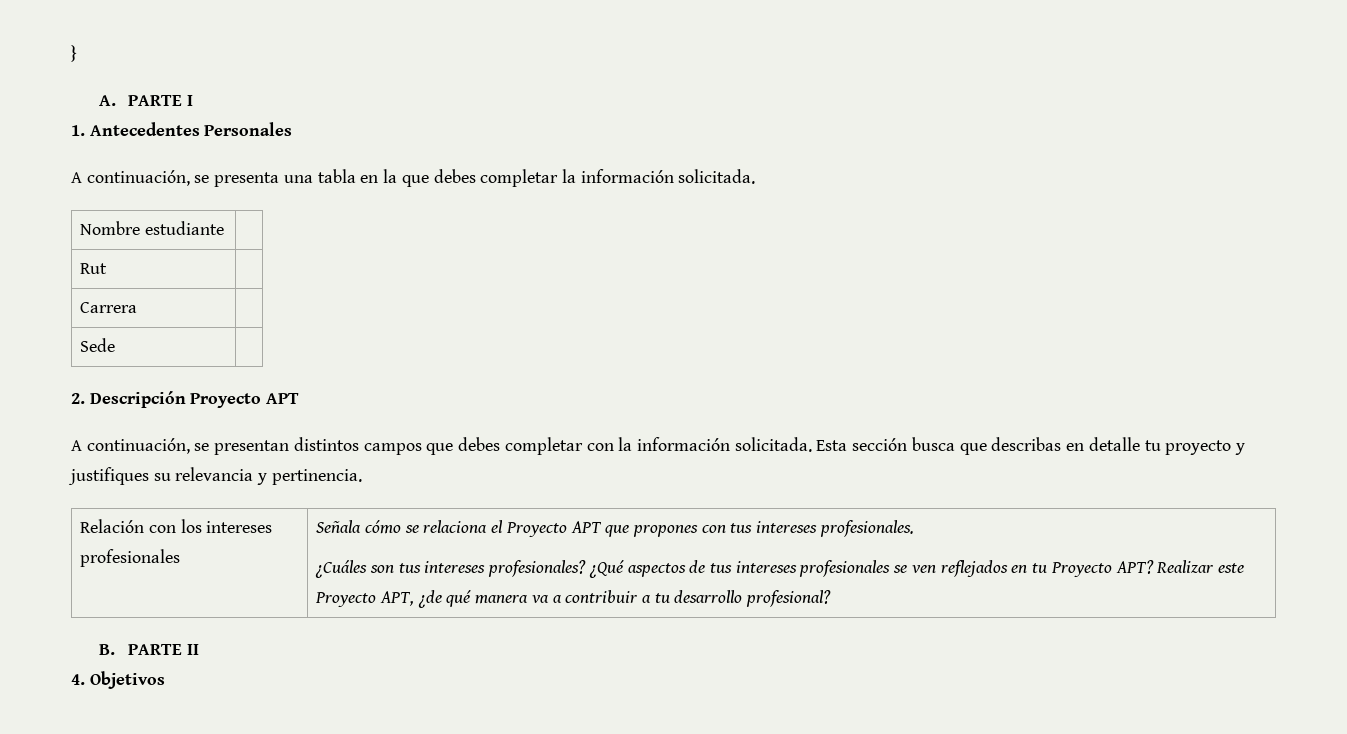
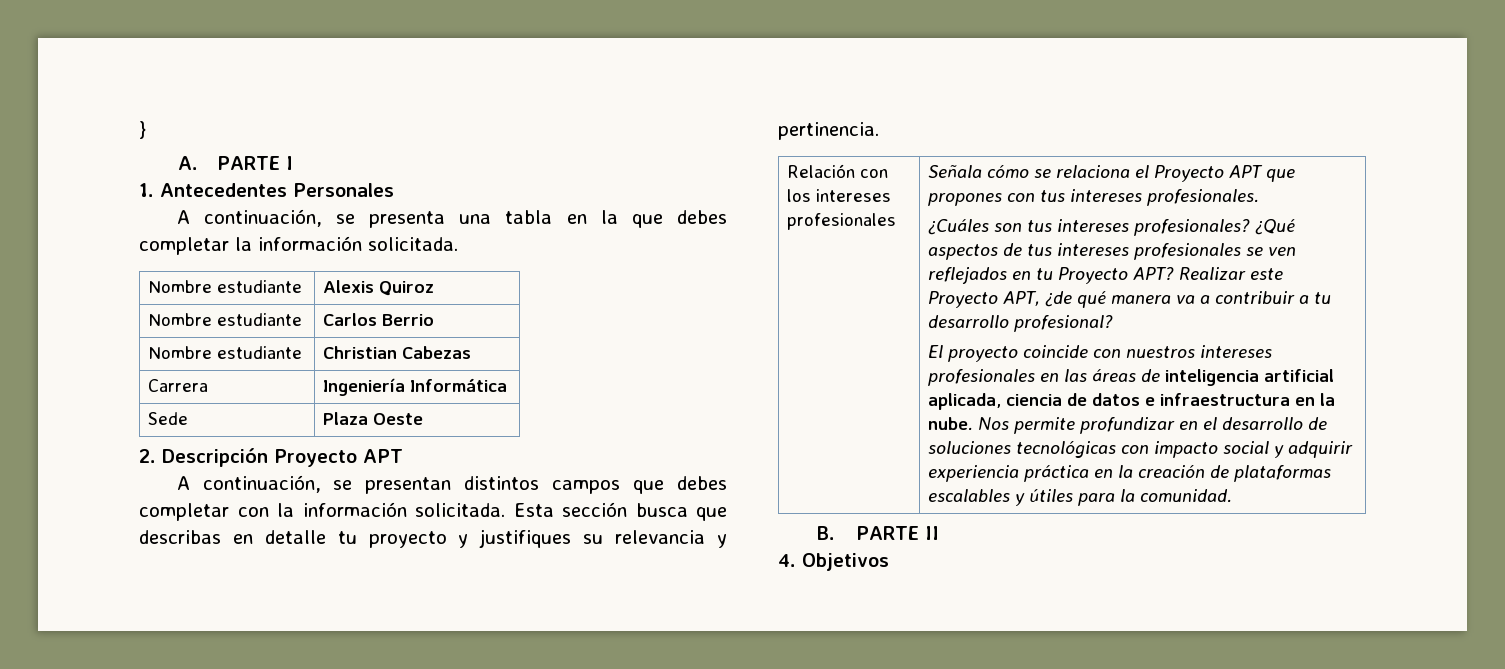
[80,263,108,274] // Rut | -> [323,280,435,296] [148,313,303,326] [323,313,435,326] [148,346,303,359] [323,346,472,359] Alexis Quiroz // Nombre estudiante | Carlos Berrio // Nombre estudiante | Christian Cabezas
(138, 307) none -> [323,378,508,396] Ingeniería Informática
(116, 345) none -> [323,412,424,425] Plaza Oeste
(832, 598) none -> [928,345,1273,362] [928,369,1335,386] [928,393,1336,410] [928,417,1328,434] [928,441,1354,458] [928,465,1332,482] [928,489,1233,506] // El proyecto coincide con nuestros intereses profesionales en las áreas de inteligencia artificial aplicada, ciencia de datos e infraestructura en la nube. Nos permite profundizar en el desarrollo de soluciones tecnológicas con impacto social y adquirir experiencia práctica en la creación de plataformas escalables y útiles para la comunidad.

